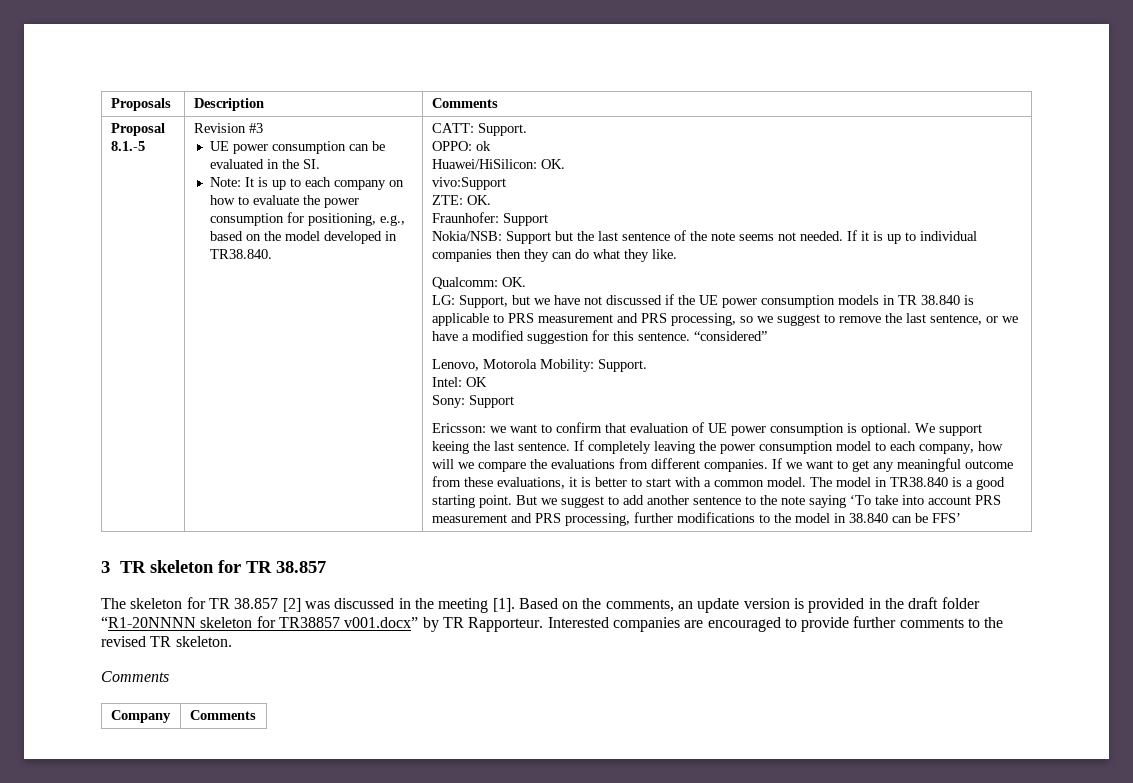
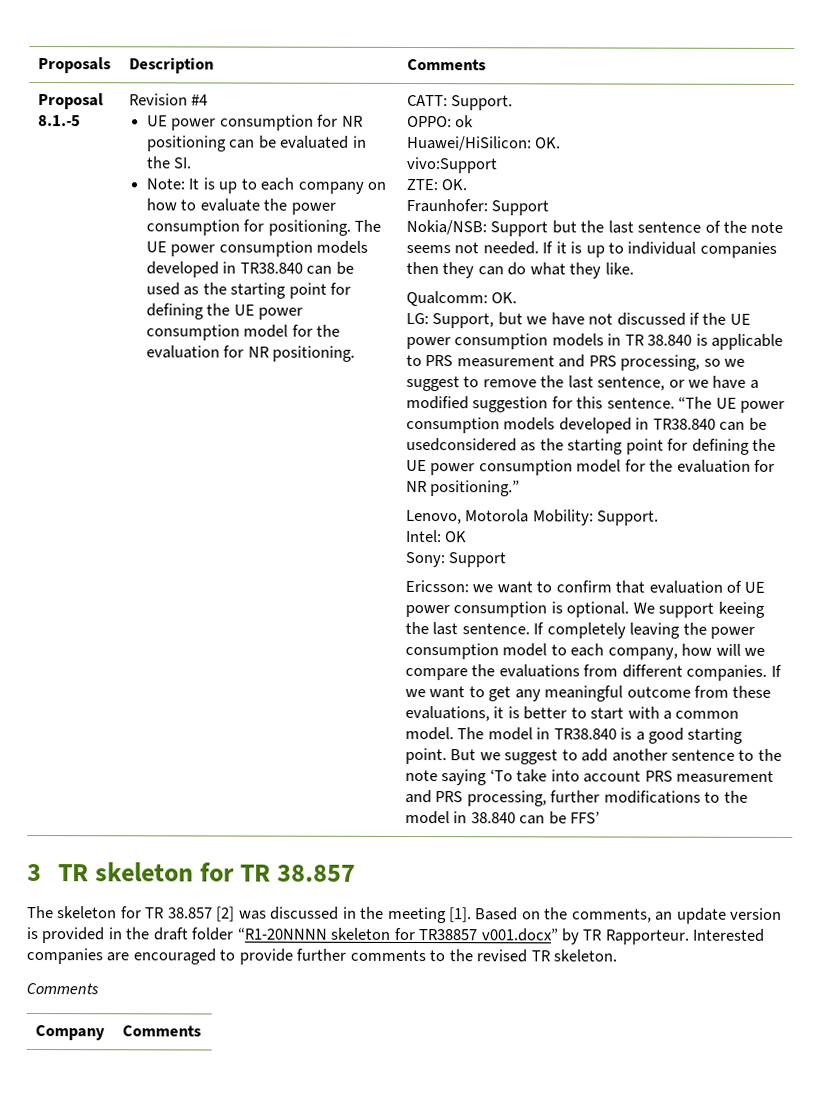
[248,123,263,133] [209,141,346,154] #3 // UE power consumption -> [191,94,209,106] [146,114,363,131] [146,135,227,152] #4 // UE power consumption for NR positioning
[307,213,405,226] [209,231,397,244] [209,249,272,259] positioning, e.g., based on the model developed in TR38.840. -> [267,219,382,236] [145,240,369,257] [145,261,354,278] [145,282,352,299] [145,303,304,320] [145,324,341,341] [145,345,356,362] positioning. The UE power consumption models developed in TR38.840 can be used as the starting point for defining the UE power consumption model for the evaluation for NR positioning.
[693,331,767,341] “considered” -> [678,396,785,413] [405,416,767,434] [405,437,776,455] [405,459,775,476] [405,480,521,497] “The UE power consumption models developed in TR38.840 can be usedconsidered as the starting point for defining the UE power consumption model for the evaluation for NR positioning.”

